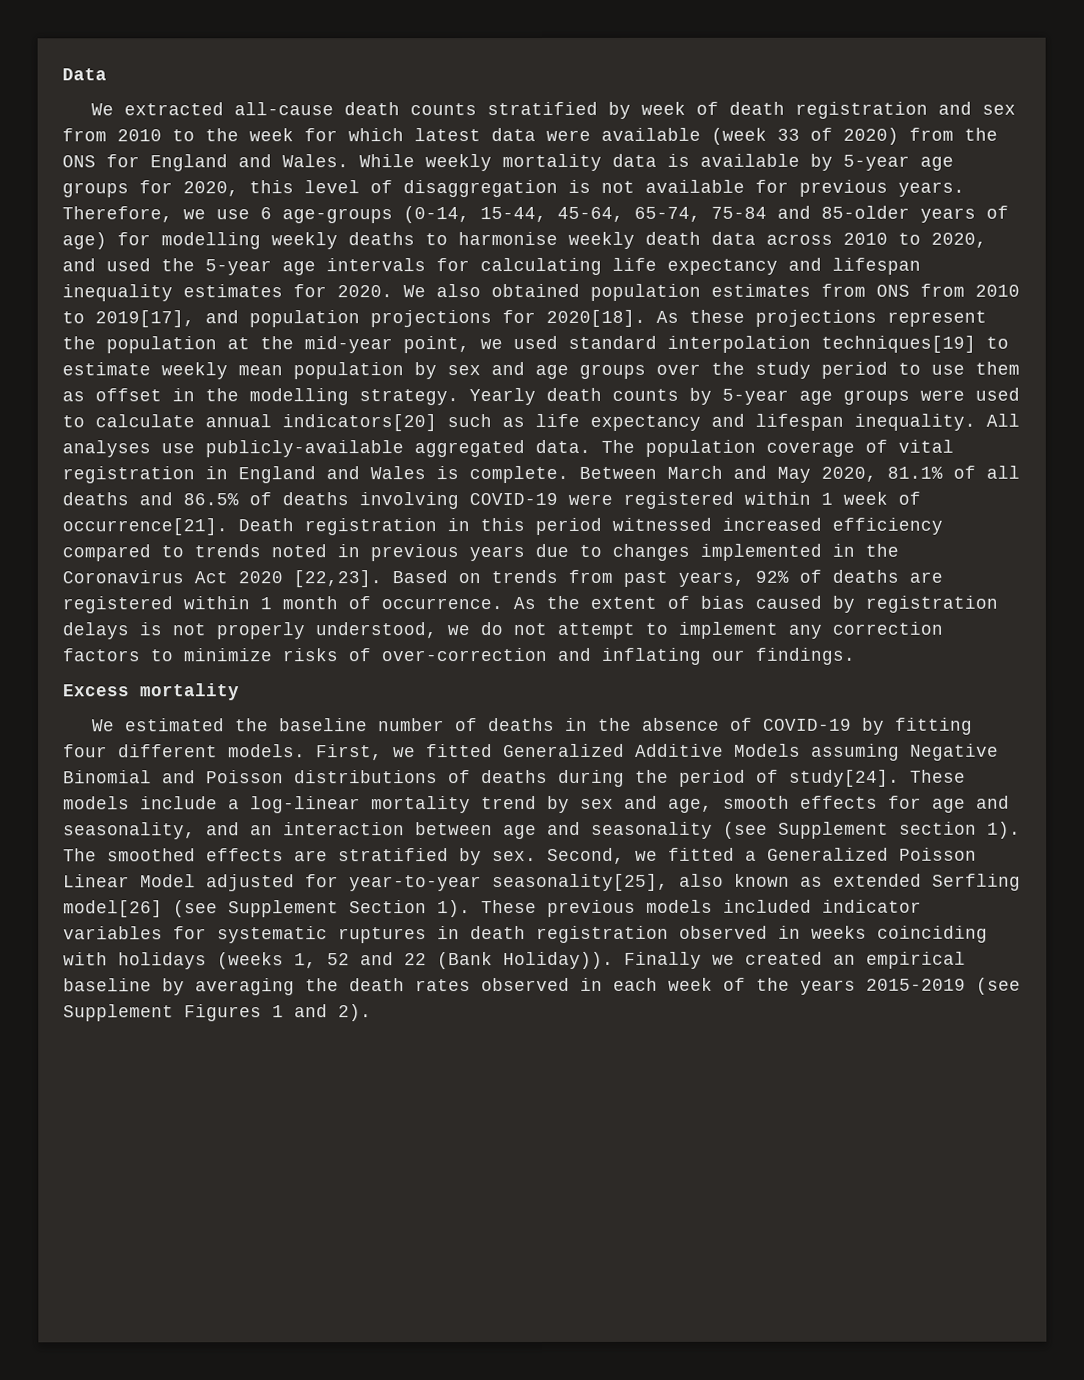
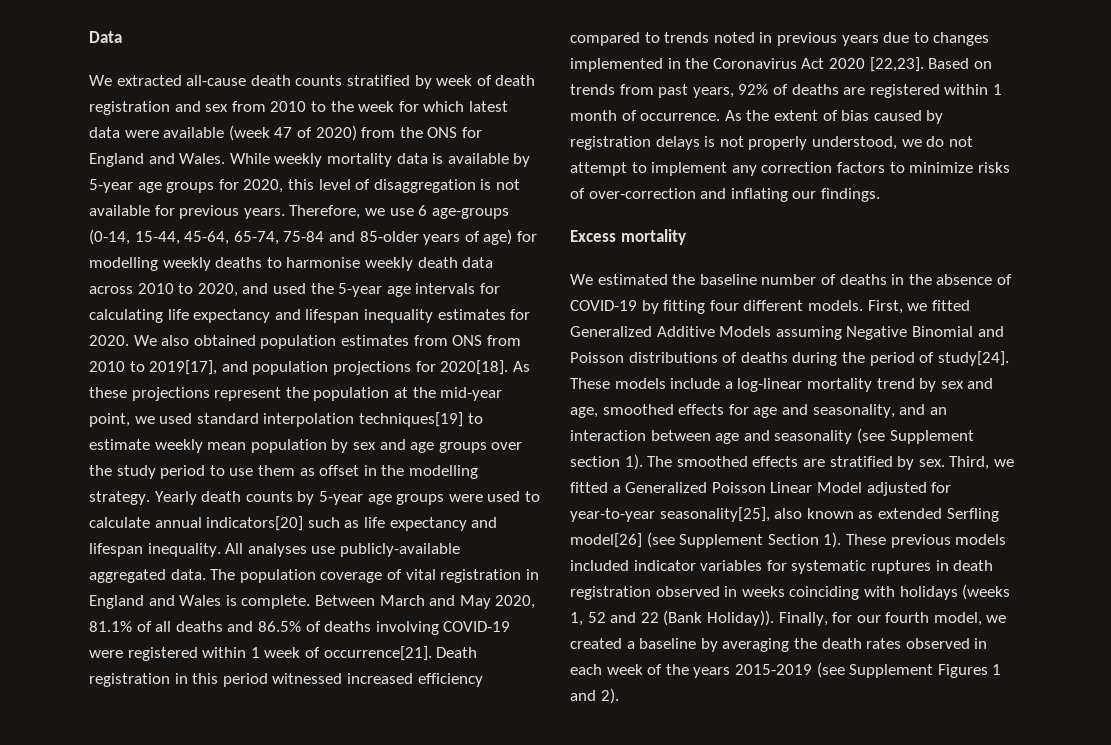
[777,128,800,141] 33 -> [274,127,293,138] 47
[723,795,790,809] smooth -> [602,404,674,415] smoothed
[547,847,625,864] Second, -> [949,456,990,470] Third,
[624,951,966,969] Finally we created an empirical -> [778,612,1007,626] [570,638,635,649] Finally, for our fourth model, we created a

